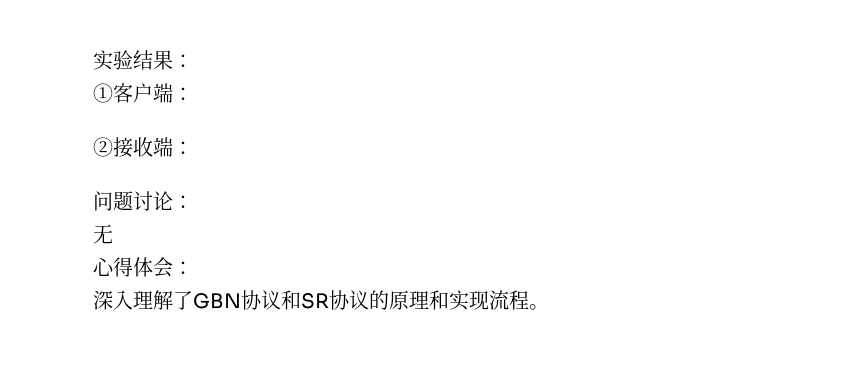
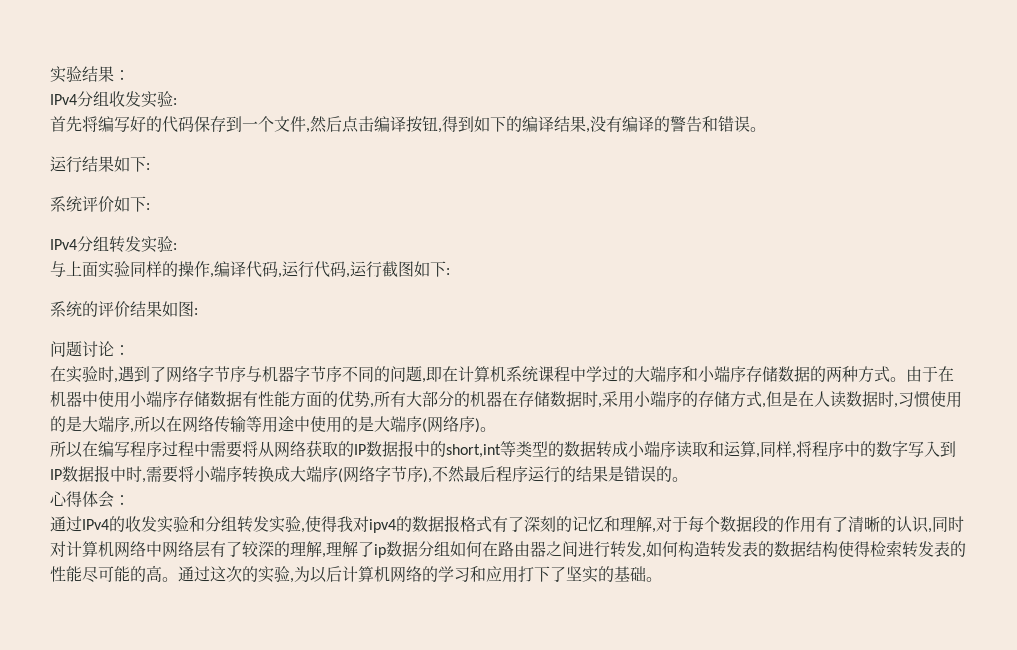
[93,83,193,103] [93,137,193,158] [93,191,193,211] [93,224,113,244] [93,257,193,278] [93,290,529,311] ①客户端： // ②接收端： // 问题讨论： // 无 // 心得体会： // 深入理解了GBN协议和SR协议的原理和实现流程 -> [50,91,177,108] [50,116,766,133] [50,156,150,173] [50,196,150,212] [50,236,177,253] [50,261,450,278] [50,301,198,317] [50,341,130,357] [50,366,954,383] [50,391,962,408] [50,416,496,433] [50,440,956,458] [50,465,688,483] [50,491,130,508] [50,515,964,533] [50,540,966,558] [50,565,646,583] IPv4分组收发实验: // 首先将编写好的代码保存到一个文件,然后点击编译按钮,得到如下的编译结果,没有编译的警告和错误。 // 运行结果如下: // 系统评价如下: // IPv4分组转发实验: // 与上面实验同样的操作,编译代码,运行代码,运行截图如下: // 系统的评价结果如图: // 问题讨论： // 在实验时,遇到了网络字节序与机器字节序不同的问题,即在计算机系统课程中学过的大端序和小端序存储数据的两种方式。由于在机器中使用小端序存储数据有性能方面的优势,所有大部分的机器在存储数据时,采用小端序的存储方式,但是在人读数据时,习惯使用的是大端序,所以在网络传输等用途中使用的是大端序(网络序)。 // 所以在编写程序过程中需要将从网络获取的IP数据报中的short,int等类型的数据转成小端序读取和运算,同样,将程序中的数字写入到IP数据报中时,需要将小端序转换成大端序(网络字节序),不然最后程序运行的结果是错误的。 // 心得体会： // 通过IPv4的收发实验和分组转发实验,使得我对ipv4的数据报格式有了深刻的记忆和理解,对于每个数据段的作用有了清晰的认识,同时对计算机网络中网络层有了较深的理解,理解了ip数据分组如何在路由器之间进行转发,如何构造转发表的数据结构使得检索转发表的性能尽可能的高。通过这次的实验,为以后计算机网络的学习和应用打下了坚实的基础

